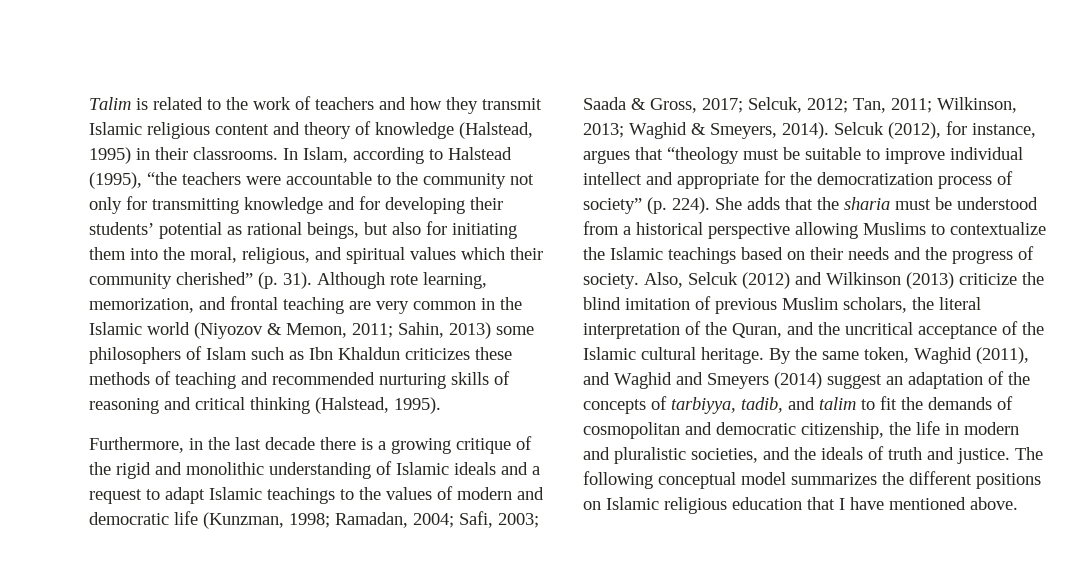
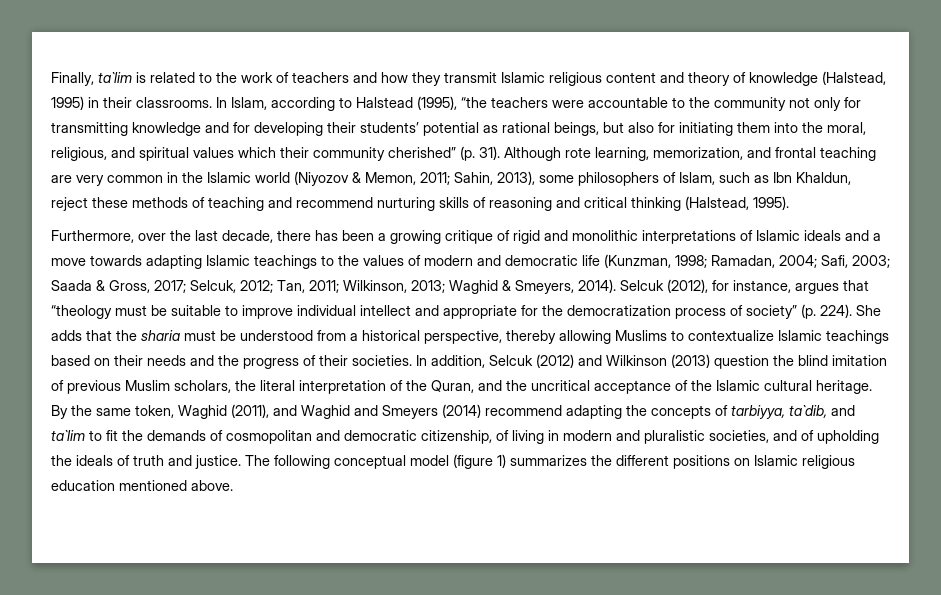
[89,97,131,110] Talim -> [51,72,132,86] Finally, ta`lim
[449,322,491,339] 2013) -> [497,171,535,185] 2013),
[206,347,247,360] Islam -> [679,172,715,185] Islam,
[338,347,470,360] Khaldun criticizes -> [796,172,851,185] [51,197,88,211] Khaldun, reject
[272,372,375,385] recommended -> [296,197,373,208] recommend
[189,438,203,450] in -> [138,233,166,241] over
[265,437,373,450] decade there is -> [222,230,374,243] decade, there has been
[89,462,111,475] the -> (510, 235) none
[269,462,371,479] understanding -> [642,230,736,244] interpretations
[89,487,205,504] request to adapt -> [51,255,202,269] move towards adapting
[708,223,790,239] perspective -> [424,330,556,344] perspective, thereby
[583,247,605,260] the -> (774, 335) none
[583,272,683,289] society. Also, -> [319,355,485,368] their societies. In addition,
[959,273,1017,285] criticize -> [714,355,769,369] question
[827,371,1004,389] suggest an adaptation of -> [485,405,622,419] recommend adapting
[741,397,856,413] tadib, and talim -> [789,405,855,418] [51,430,85,441] ta`dib, and ta`lim
[889,421,940,435] the life -> [496,430,544,444] of living
(790, 453) none -> [801,430,879,444] of upholding
(786, 478) none -> [453,454,506,469] (figure 1)
[807,497,884,510] that I have -> (115, 485) none

